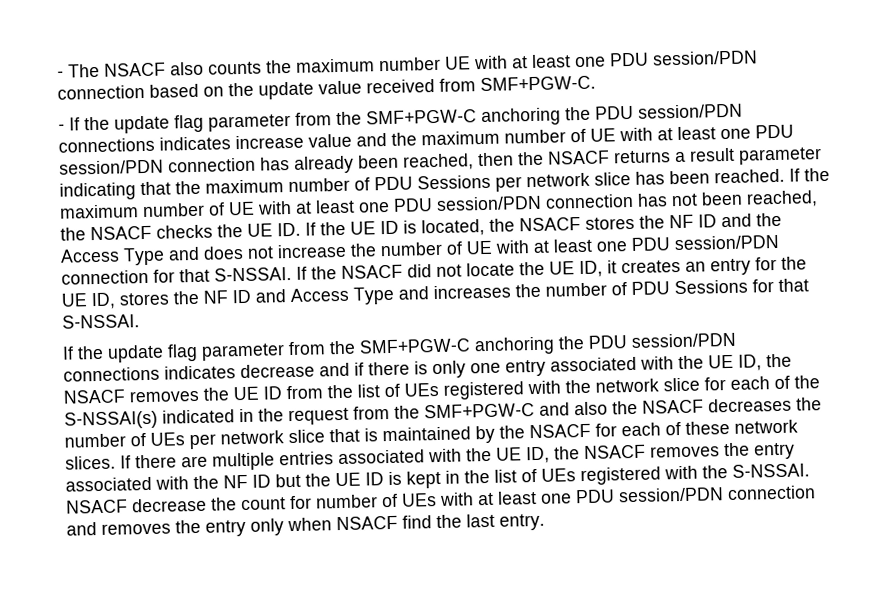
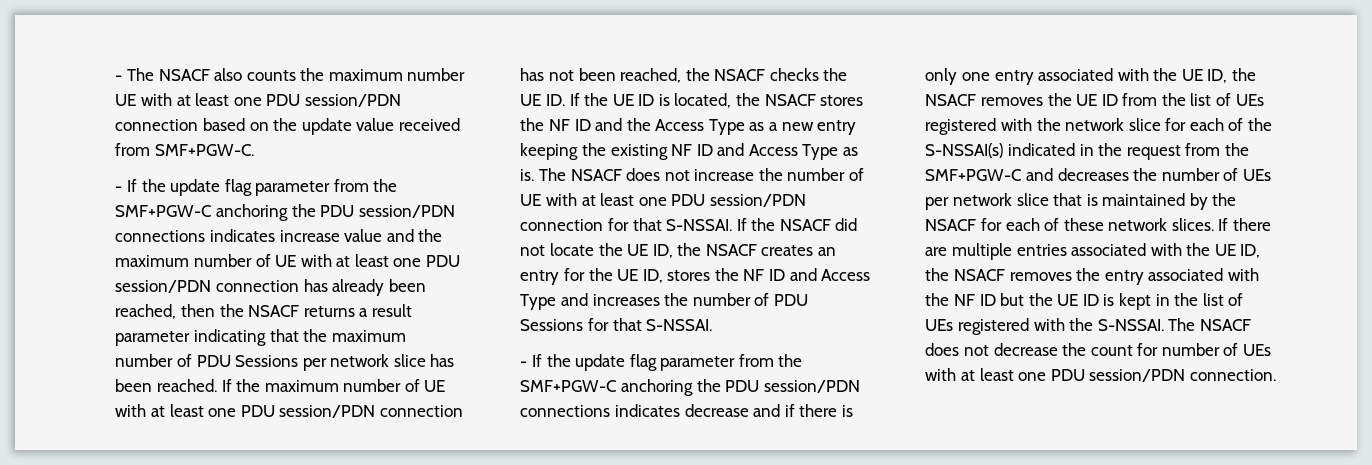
[168,246,201,261] and -> [749,120,857,135] [520,143,859,160] [520,168,622,181] as a new entry keeping the existing NF ID and Access Type as is. The NSACF
[607,260,618,274] it -> [677,243,757,256] the NSACF
(141, 321) none -> [520,361,528,367] -
[574,399,705,416] also the NSACF -> (1053, 174) none
[66,499,129,514] NSACF -> [1168,318,1251,331] [925,343,989,356] The NSACF does not
[727,485,817,501] [66,513,546,537] connection and removes the entry only when NSACF find the last entry. -> [1189,369,1276,381] connection.

